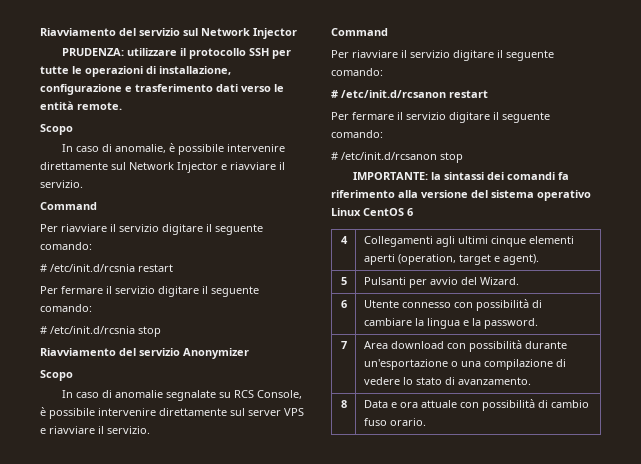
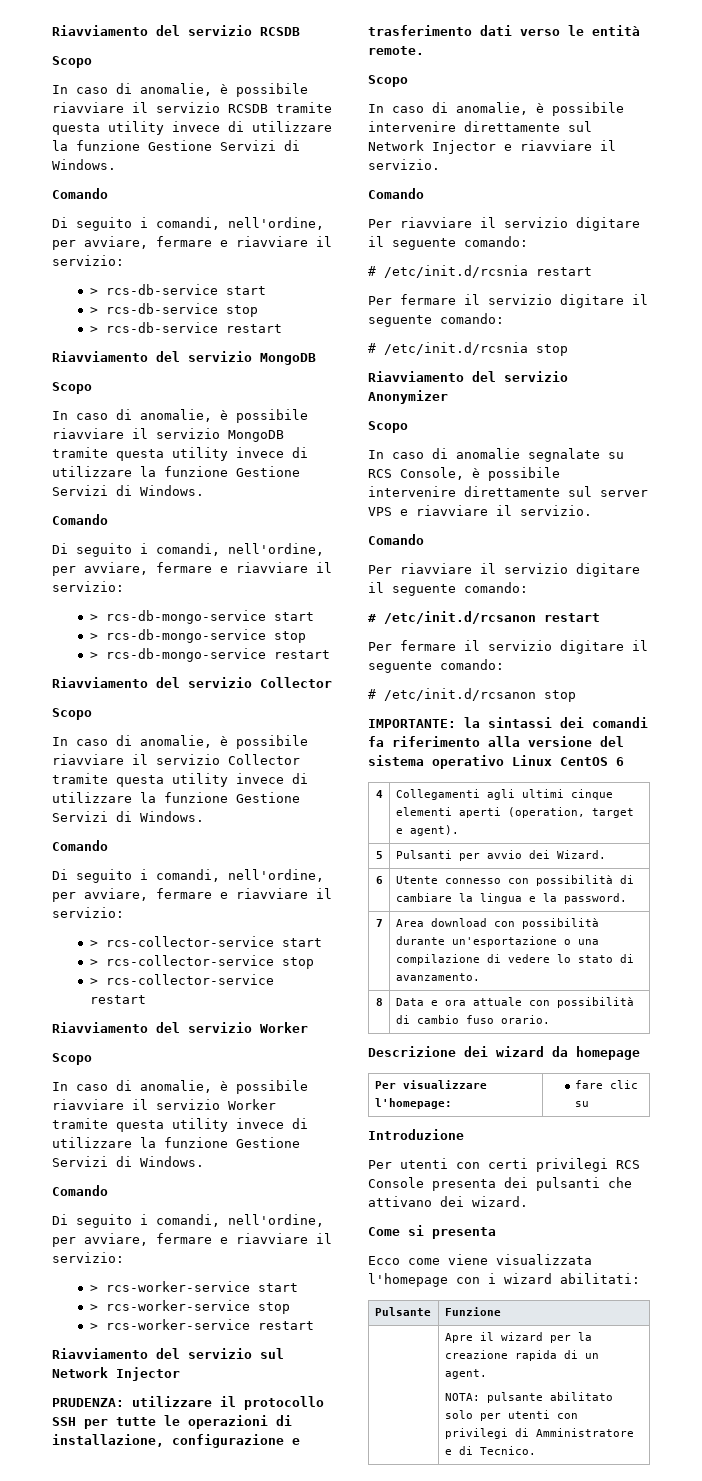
[40,28,180,36] Riavviamento del servizio -> [52,25,300,36] [52,56,92,68] [52,83,308,97] [52,102,332,113] [52,121,332,135] [52,140,300,151] [52,159,116,170] [52,188,108,199] [52,217,324,231] [52,236,332,250] [52,255,124,266] [89,284,266,295] [89,303,258,317] [89,322,282,333] [52,351,316,365] [52,382,92,394] [52,409,308,423] [52,428,284,442] [52,447,308,461] [52,466,300,477] [52,485,204,496] [52,514,108,525] [52,543,324,557] [52,562,332,576] [52,581,124,592] [89,610,314,624] [89,629,306,643] [89,648,330,662] [52,677,332,688] [52,708,92,720] [52,735,308,749] [52,754,300,765] [52,773,308,787] [52,792,300,803] [52,811,204,822] [52,840,108,851] [52,869,324,883] [52,888,332,902] [52,907,124,918] [89,936,322,947] [89,955,314,969] [89,974,274,985] [89,995,146,1004] [52,1022,308,1033] [52,1053,92,1065] [52,1080,308,1094] [52,1099,276,1110] [52,1118,308,1132] [52,1137,300,1148] [52,1156,204,1167] [52,1185,108,1196] [52,1214,324,1228] [52,1233,332,1247] [52,1252,124,1263] [89,1281,298,1292] [89,1300,290,1314] [89,1319,314,1330] [52,1348,252,1359] Riavviamento del servizio RCSDB // Scopo // In caso di anomalie, è possibile riavviare il servizio RCSDB tramite questa utility invece di utilizzare la funzione Gestione Servizi di Windows. // Comando // Di seguito i comandi, nell'ordine, per avviare, fermare e riavviare il servizio: // > rcs-db-service start // > rcs-db-service stop // > rcs-db-service restart // Riavviamento del servizio MongoDB // Scopo // In caso di anomalie, è possibile riavviare il servizio MongoDB tramite questa utility invece di utilizzare la funzione Gestione Servizi di Windows. // Comando // Di seguito i comandi, nell'ordine, per avviare, fermare e riavviare il servizio: // > rcs-db-mongo-service start // > rcs-db-mongo-service stop // > rcs-db-mongo-service restart // Riavviamento del servizio Collector // Scopo // In caso di anomalie, è possibile riavviare il servizio Collector tramite questa utility invece di utilizzare la funzione Gestione Servizi di Windows. // Comando // Di seguito i comandi, nell'ordine, per avviare, fermare e riavviare il servizio: // > rcs-collector-service start // > rcs-collector-service stop // > rcs-collector-service restart // Riavviamento del servizio Worker // Scopo // In caso di anomalie, è possibile riavviare il servizio Worker tramite questa utility invece di utilizzare la funzione Gestione Servizi di Windows. // Comando // Di seguito i comandi, nell'ordine, per avviare, fermare e riavviare il servizio: // > rcs-worker-service start // > rcs-worker-service stop // > rcs-worker-service restart // Riavviamento del servizio
[40,202,97,210] Command -> [368,188,424,199] Comando
[331,28,388,36] Command -> [368,534,424,545] Comando
[460,277,477,285] del -> [528,850,550,859] dei
(426, 422) none -> [368,1046,640,1060] [374,1080,487,1089] [374,1098,452,1109] [575,1080,639,1089] [575,1101,590,1107] [368,1129,464,1140] [368,1158,640,1172] [368,1177,632,1191] [368,1196,528,1207] [368,1225,496,1239] [368,1254,592,1265] [368,1273,640,1287] [374,1307,431,1316] [444,1307,501,1316] [444,1332,592,1343] [444,1350,599,1361] [444,1369,487,1379] [444,1392,613,1403] [444,1410,578,1421] [444,1428,634,1439] [444,1446,536,1455] // Descrizione dei wizard da homepage // Per visualizzare l'homepage: | fare clic su // Introduzione // Per utenti con certi privilegi RCS Console presenta dei pulsanti che attivano dei wizard. // Come si presenta // Ecco come viene visualizzata l'homepage con i wizard abilitati: // Pulsante | Funzione // | Apre il wizard per la creazione rapida di un agent. // NOTA: pulsante abilitato solo per utenti con privilegi di Amministratore e di Tecnico.

